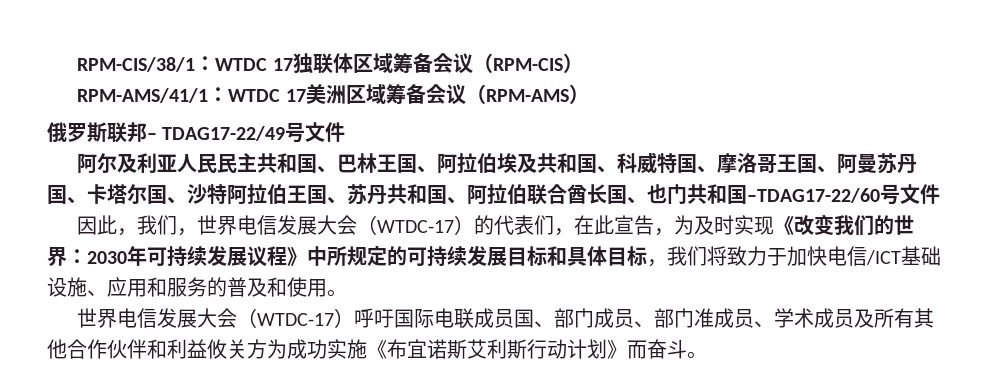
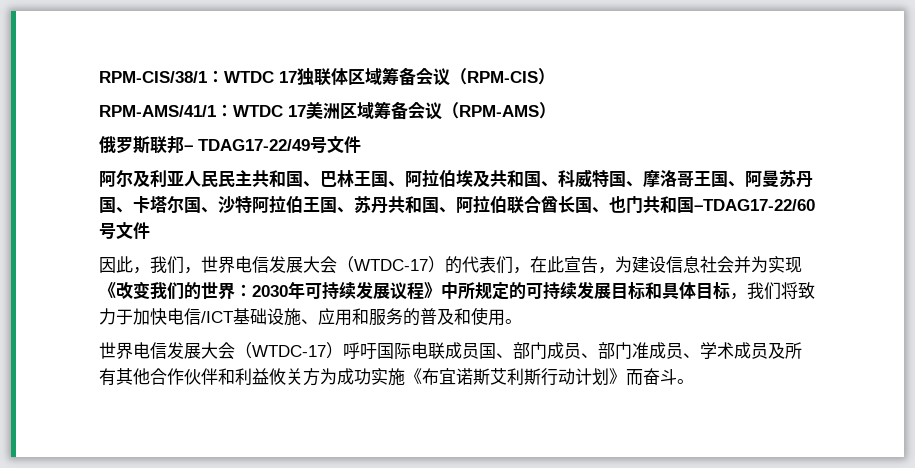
[694,215,735,235] 及时 -> [632,256,768,273] 建设信息社会并为

